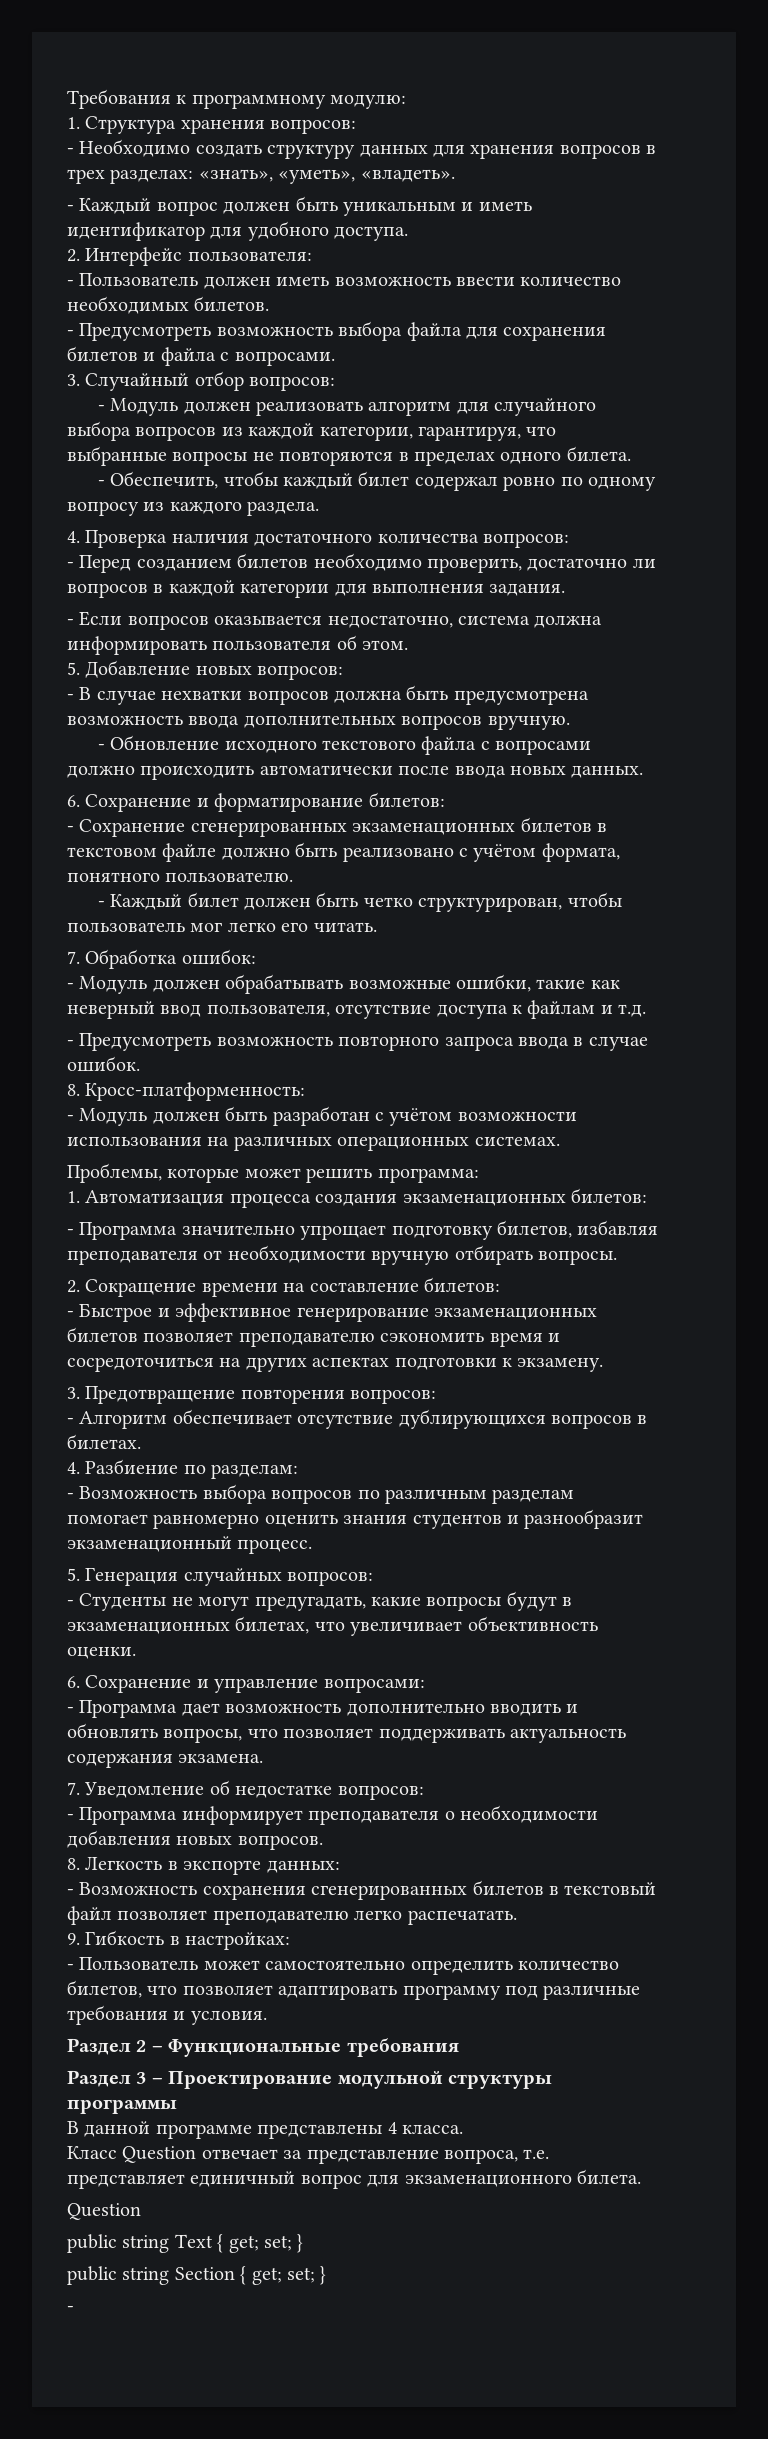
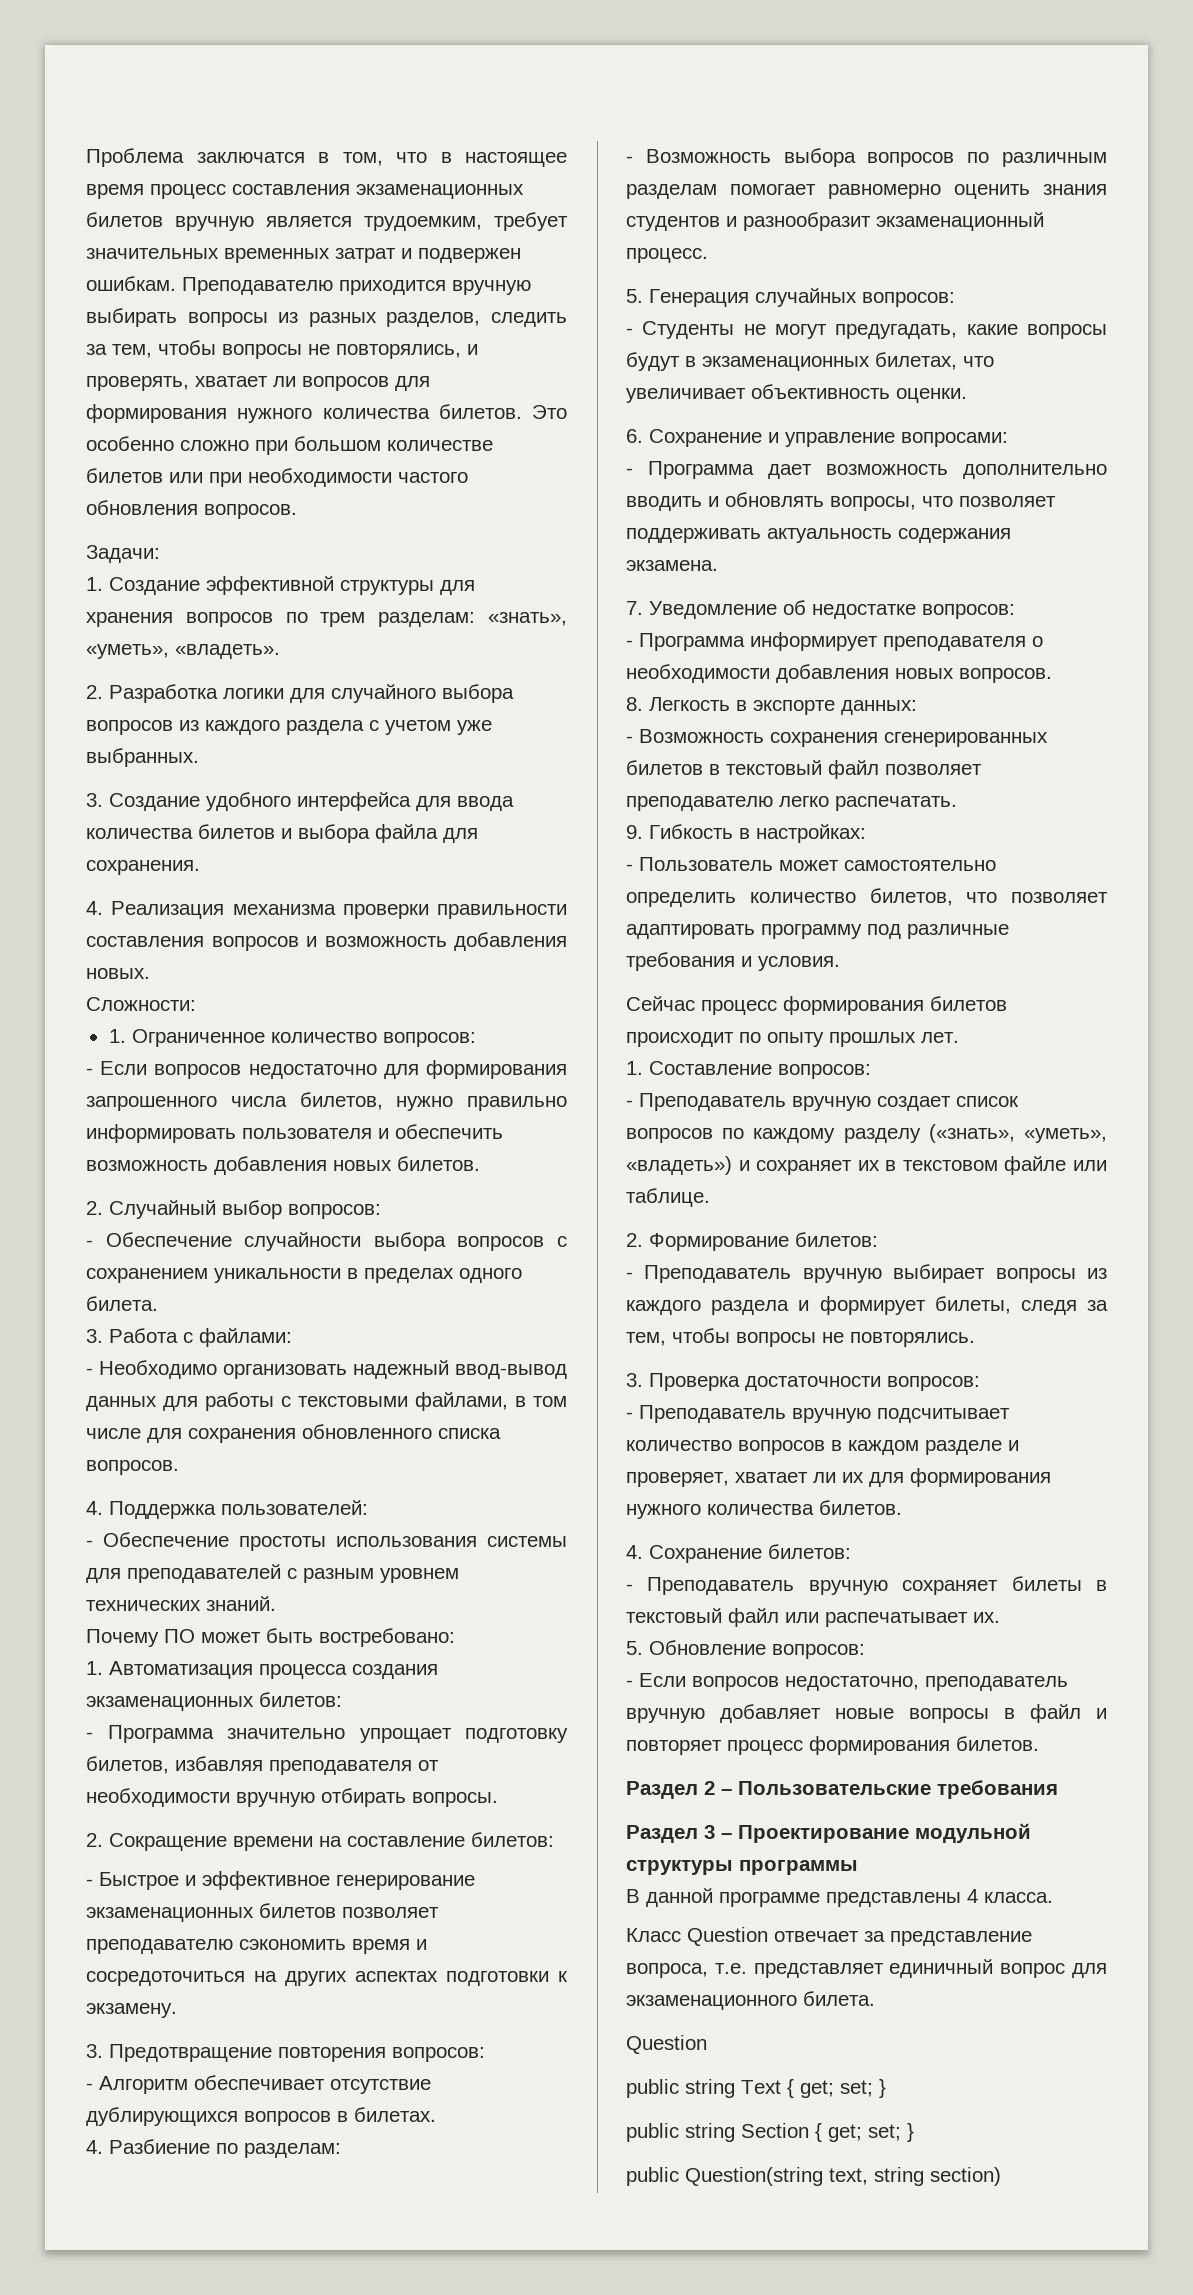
[67,89,407,109] [67,116,357,134] [67,139,657,159] [67,169,455,184] [67,196,532,216] [67,221,409,241] [67,247,312,266] [67,273,622,289] [67,296,270,314] [67,321,607,341] [67,346,335,366] [67,371,336,391] [97,398,452,416] Требования к программному модулю: // 1. Структура хранения вопросов: // - Необходимо создать структуру данных для хранения вопросов в трех разделах: «знать», «уметь», «владеть». // - Каждый вопрос должен быть уникальным и иметь идентификатор для удобного доступа. // 2. Интерфейс пользователя: // - Пользователь должен иметь возможность ввести количество необходимых билетов. // - Предусмотреть возможность выбора файла для сохранения билетов и файла с вопросами. // 3. Случайный отбор вопросов: // - Модуль должен реализовать алгоритм -> [86,148,567,167] [86,184,524,199] [86,212,568,231] [86,248,521,263] [86,276,531,295] [86,308,567,327] [86,340,478,359] [86,376,430,391] [86,404,567,423] [86,436,493,455] [86,468,468,487] [86,500,297,519] [86,545,160,563] [86,576,475,595] [86,612,567,627] [86,644,280,659] [86,684,284,703] Проблема заключатся в том, что в настоящее время процесс составления экзаменационных билетов вручную является трудоемким, требует значительных временных затрат и подвержен ошибкам. Преподавателю приходится вручную выбирать вопросы из разных разделов, следить за тем, чтобы вопросы не повторялись, и проверять, хватает ли вопросов для формирования нужного количества билетов. Это особенно сложно при большом количестве билетов или при необходимости частого обновления вопросов. // Задачи: // 1. Создание эффективной структуры для хранения вопросов по трем разделам: «знать», «уметь», «владеть». // 2. Разработка логики
[248,423,557,441] [67,446,631,466] [97,471,657,491] [67,501,320,516] [67,530,569,548] [67,553,656,573] [67,580,566,598] [67,611,603,630] [67,635,409,655] [67,660,344,680] [67,685,589,705] [67,715,570,730] [97,735,592,755] [67,765,644,780] [67,792,445,812] [67,817,607,837] [67,842,620,862] [67,872,294,882] [97,892,622,912] [67,922,377,932] [67,949,256,969] [67,974,620,994] [67,1000,647,1019] [67,1033,648,1051] [67,1056,140,1072] [67,1082,306,1101] [67,1106,577,1126] [67,1136,560,1151] [67,1163,479,1183] каждой категории, гарантируя, что выбранные вопросы не повторяются в пределах одного билета. // - Обеспечить, чтобы каждый билет содержал ровно по одному вопросу из каждого раздела. // 4. Проверка наличия достаточного количества вопросов: // - Перед созданием билетов необходимо проверить, достаточно ли вопросов в каждой категории для выполнения задания. // - Если вопросов оказывается недостаточно, система должна информировать пользователя об этом. // 5. Добавление новых вопросов: // - В случае нехватки вопросов должна быть предусмотрена возможность ввода дополнительных вопросов вручную. // - Обновление исходного текстового файла с вопросами должно происходить автоматически после ввода новых данных. // 6. Сохранение и форматирование билетов: // - Сохранение сгенерированных экзаменационных билетов в текстовом файле должно быть реализовано с учётом формата, понятного пользователю. // - Каждый билет должен быть четко структурирован, чтобы пользователь мог легко его читать. // 7. Обработка ошибок: // - Модуль должен обрабатывать возможные ошибки, такие как неверный ввод пользователя, отсутствие доступа к файлам и т.д. // - Предусмотреть возможность повторного запроса ввода в случае ошибок. // 8. Кросс-платформенность: // - Модуль должен быть разработан с учётом возможности использования на различных операционных системах. // Проблемы, которые может решить программа: -> [205,720,492,735] [86,748,199,767] [86,792,514,811] [86,824,478,843] [86,860,200,875] [86,901,567,919] [86,932,567,951] [86,968,150,979] [86,997,196,1011] [108,1029,476,1047] [86,1060,567,1079] [86,1092,567,1111] [86,1124,503,1143] [86,1156,480,1175] [86,1200,381,1219] [86,1232,567,1251] [86,1268,522,1283] [86,1296,158,1311] [86,1328,292,1347] [86,1360,567,1379] [86,1392,567,1411] [86,1424,501,1443] [86,1460,179,1475] [86,1500,368,1519] [86,1532,567,1551] [86,1564,459,1583] [86,1596,276,1611] [86,1628,455,1647] каждого раздела с учетом уже выбранных. // 3. Создание удобного интерфейса для ввода количества билетов и выбора файла для сохранения. // 4. Реализация механизма проверки правильности составления вопросов и возможность добавления новых. // Сложности: // 1. Ограниченное количество вопросов: // - Если вопросов недостаточно для формирования запрошенного числа билетов, нужно правильно информировать пользователя и обеспечить возможность добавления новых билетов. // 2. Случайный выбор вопросов: // - Обеспечение случайности выбора вопросов с сохранением уникальности в пределах одного билета. // 3. Работа с файлами: // - Необходимо организовать надежный ввод-вывод данных для работы с текстовыми файлами, в том числе для сохранения обновленного списка вопросов. // 4. Поддержка пользователей: // - Обеспечение простоты использования системы для преподавателей с разным уровнем технических знаний. // Почему ПО может быть востребовано:
(267, 2017) none -> [626,996,1007,1015] [626,1032,959,1047] [626,1061,871,1079] [626,1093,1019,1111] [626,1124,1107,1143] [626,1156,1107,1175] [626,1188,710,1207] [626,1232,878,1251] [626,1264,1107,1283] [626,1296,1108,1315] [626,1328,975,1347] [626,1373,980,1391] [626,1405,1010,1423] [626,1440,1019,1455] [626,1468,1051,1487] [626,1500,902,1519] [626,1544,851,1563] [626,1576,1107,1595] [626,1608,1000,1627] [626,1640,865,1659] [626,1673,1068,1691] [626,1704,1107,1723] [626,1736,1039,1755] // Сейчас процесс формирования билетов происходит по опыту прошлых лет. // 1. Составление вопросов: // - Преподаватель вручную создает список вопросов по каждому разделу («знать», «уметь», «владеть») и сохраняет их в текстовом файле или таблице. // 2. Формирование билетов: // - Преподаватель вручную выбирает вопросы из каждого раздела и формирует билеты, следя за тем, чтобы вопросы не повторялись. // 3. Проверка достаточности вопросов: // - Преподаватель вручную подсчитывает количество вопросов в каждом разделе и проверяет, хватает ли их для формирования нужного количества билетов. // 4. Сохранение билетов: // - Преподаватель вручную сохраняет билеты в текстовый файл или распечатывает их. // 5. Обновление вопросов: // - Если вопросов недостаточно, преподаватель вручную добавляет новые вопросы в файл и повторяет процесс формирования билетов.
[168,2039,342,2057] Функциональные -> [738,1781,931,1795] Пользовательские
[67,2306,74,2312] - -> [626,2167,1001,2186] public Question(string text, string section)

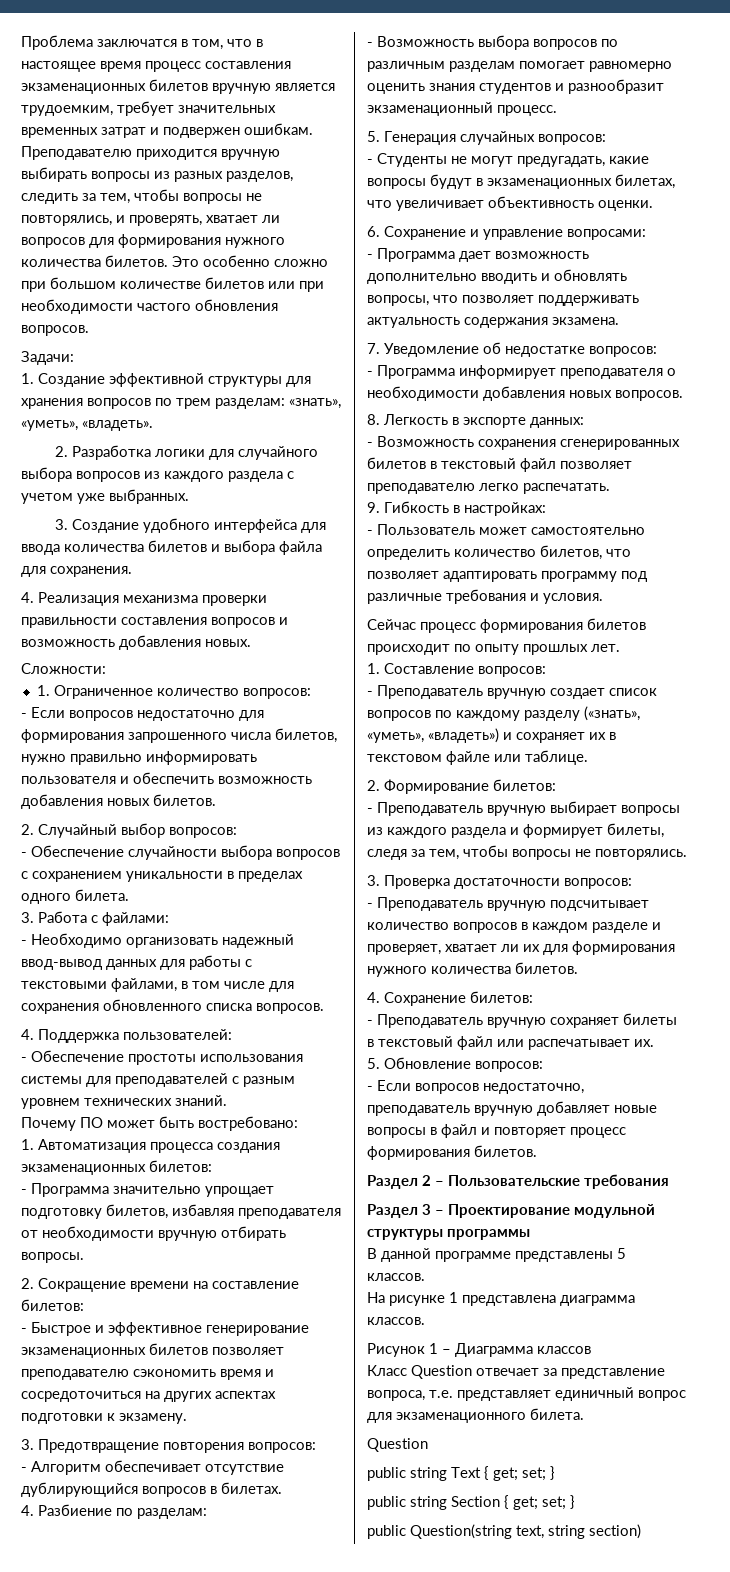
[86,2107,238,2126] дублирующихся -> [21,1482,138,1497] дублирующийся
[967,1889,1053,1903] 4 класса. -> [617,1248,626,1259] [367,1273,425,1281] [367,1292,635,1306] [367,1317,425,1325] [367,1343,591,1357] 5 классов. // На рисунке 1 представлена диаграмма классов. // Рисунок 1 – Диаграмма классов

